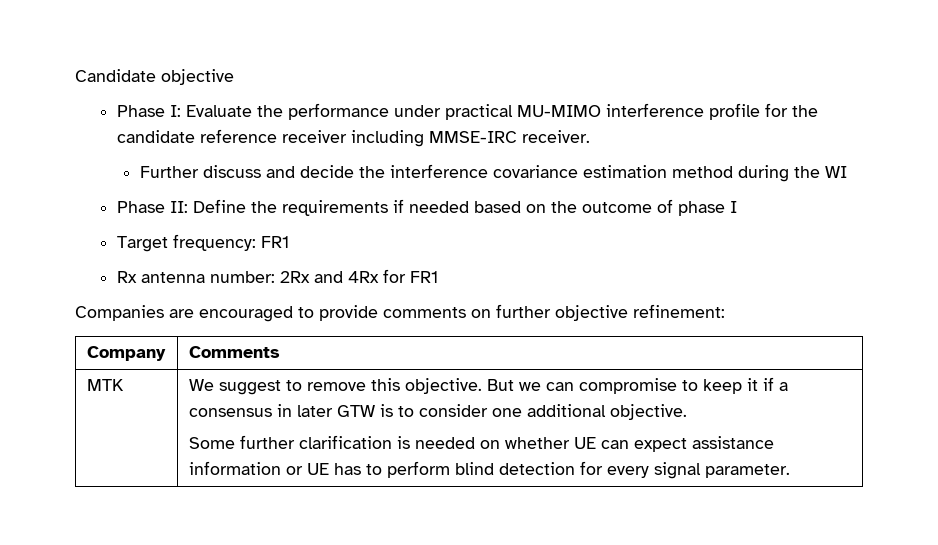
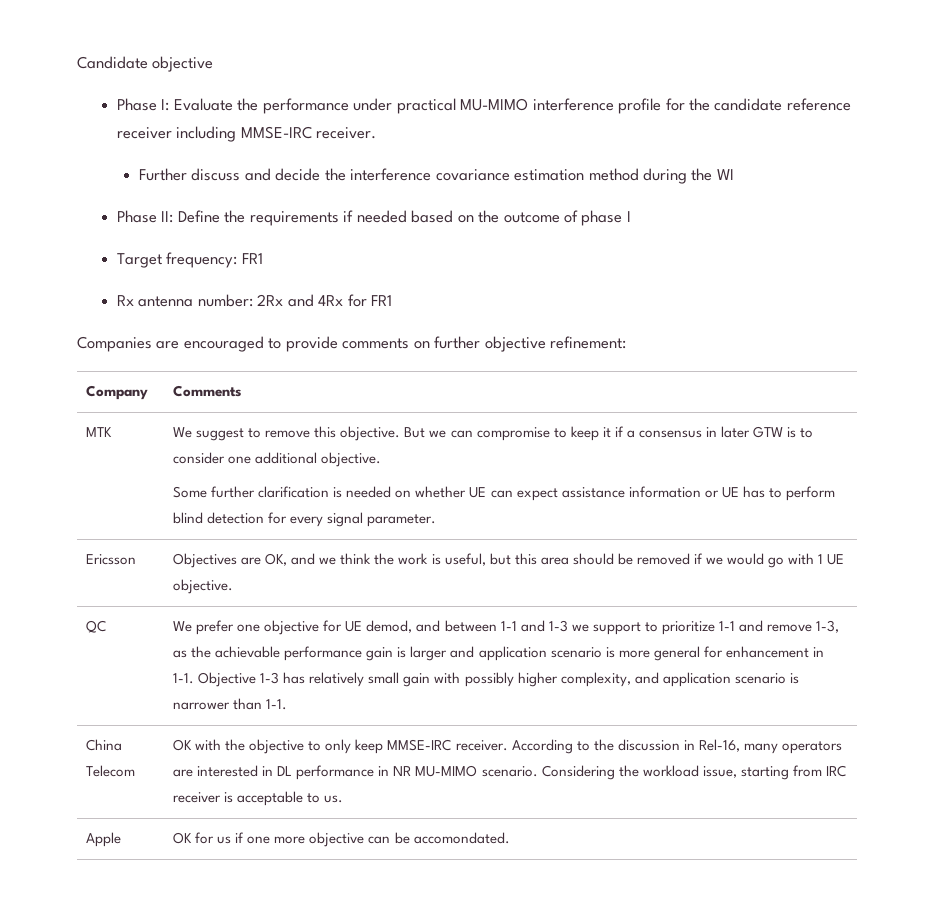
(790, 471) none -> [86,554,137,565] [173,553,845,568] [173,579,234,594] [86,620,107,633] [173,620,840,635] [173,646,824,661] [173,672,799,687] [173,698,288,710] [86,739,123,751] [86,765,136,777] [173,739,842,754] [173,765,846,780] [173,791,344,806] [86,832,122,847] [173,832,510,847] // Ericsson | Objectives are OK, and we think the work is useful, but this area should be removed if we would go with 1 UE objective. // QC | We prefer one objective for UE demod, and between 1-1 and 1-3 we support to prioritize 1-1 and remove 1-3, as the achievable performance gain is larger and application scenario is more general for enhancement in 1-1. Objective 1-3 has relatively small gain with possibly higher complexity, and application scenario is narrower than 1-1. // China Telecom | OK with the objective to only keep MMSE-IRC receiver. According to the discussion in Rel-16, many operators are interested in DL performance in NR MU-MIMO scenario. Considering the workload issue, starting from IRC receiver is acceptable to us. // Apple | OK for us if one more objective can be accomondated.

